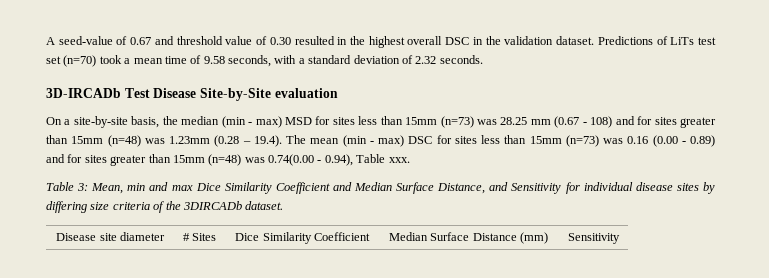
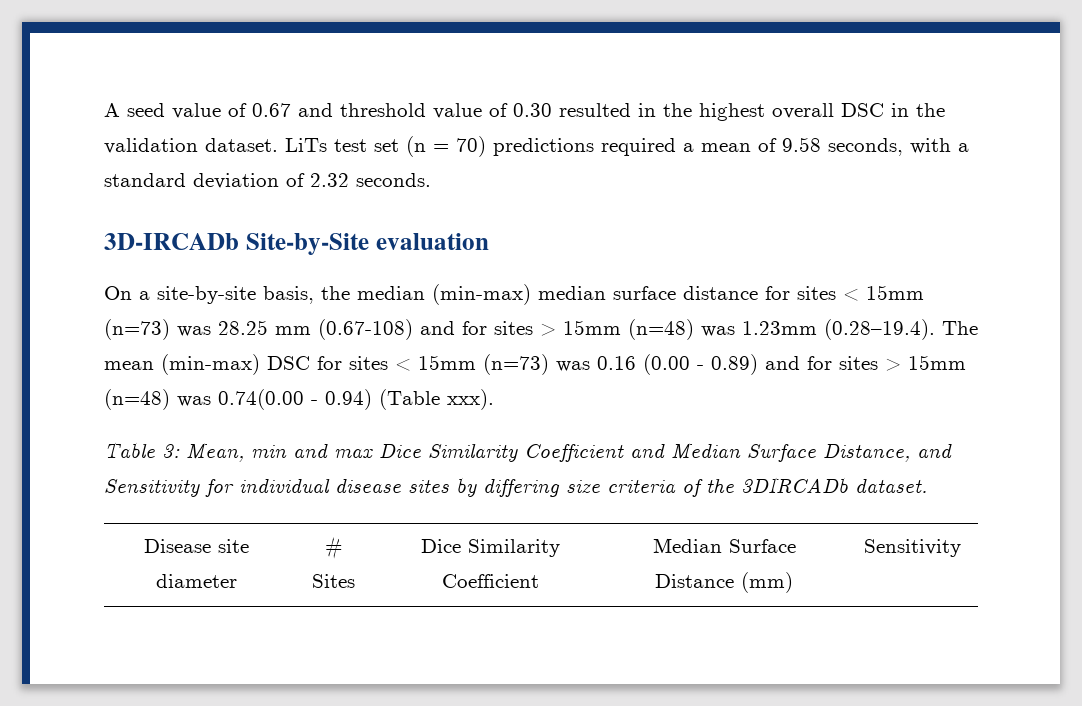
[58,36,113,45] seed-value -> [127,103,221,119] seed value
[597,36,668,45] Predictions of -> (278, 145) none
[63,55,122,67] (n=70) took -> [406,136,676,157] (n = 70) predictions required
[164,56,187,64] time -> (751, 147) none
[124,88,197,98] Test Disease -> (239, 241) none
[221,116,403,128] (min - max) MSD for sites less than -> [432,284,859,305] (min-max) median surface distance for sites <
[554,116,717,128] [46,135,68,144] (0.67 - 108) and for sites greater than -> [318,319,556,340] (0.67-108) and for sites >
[214,135,404,147] (0.28 – 19.4). The mean (min - max) -> [824,319,978,340] [104,354,260,375] (0.28–19.4). The mean (min-max)
[481,135,527,144] less than -> [395,358,411,371] <
[110,154,171,166] greater than -> [885,358,901,371] >
[324,154,410,166] 0.94), Table xxx. -> [325,389,494,410] 0.94) (Table xxx).

